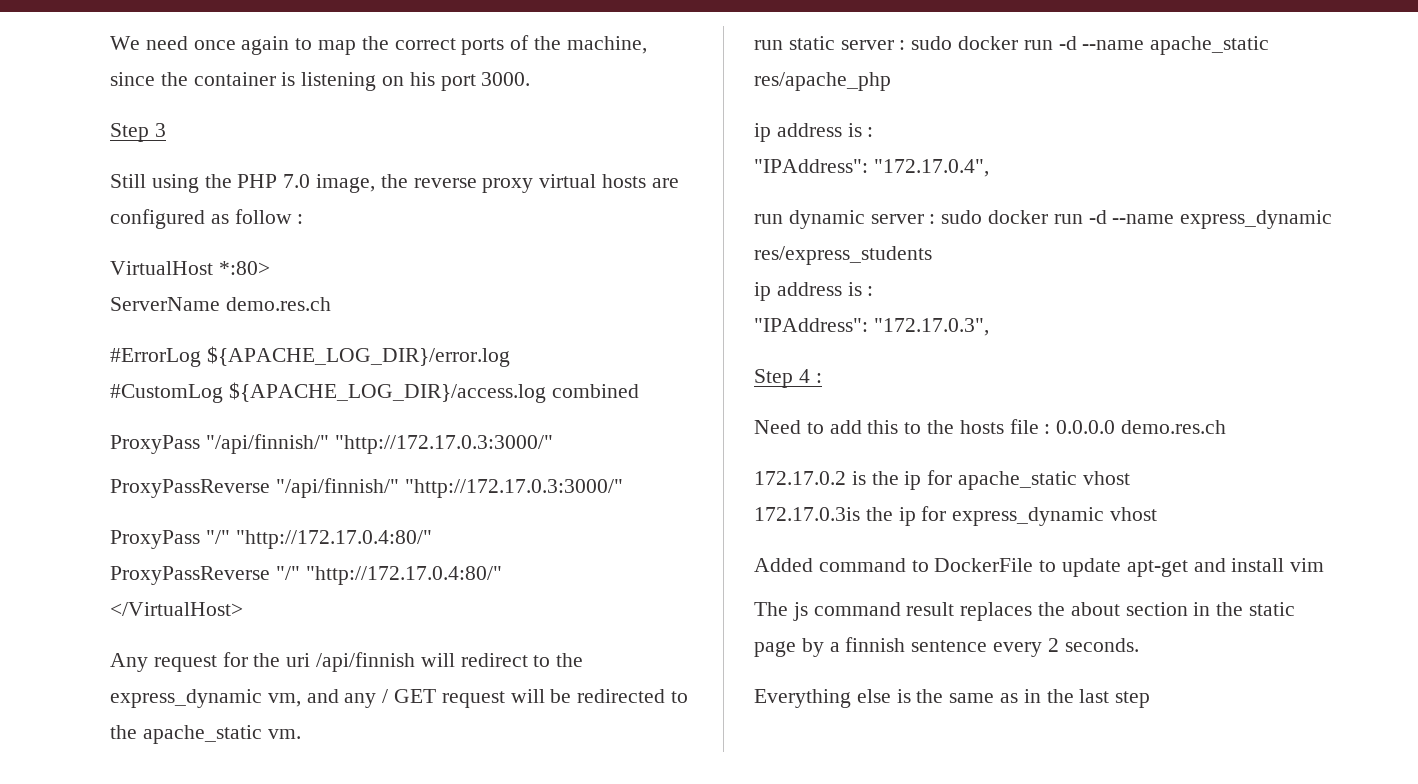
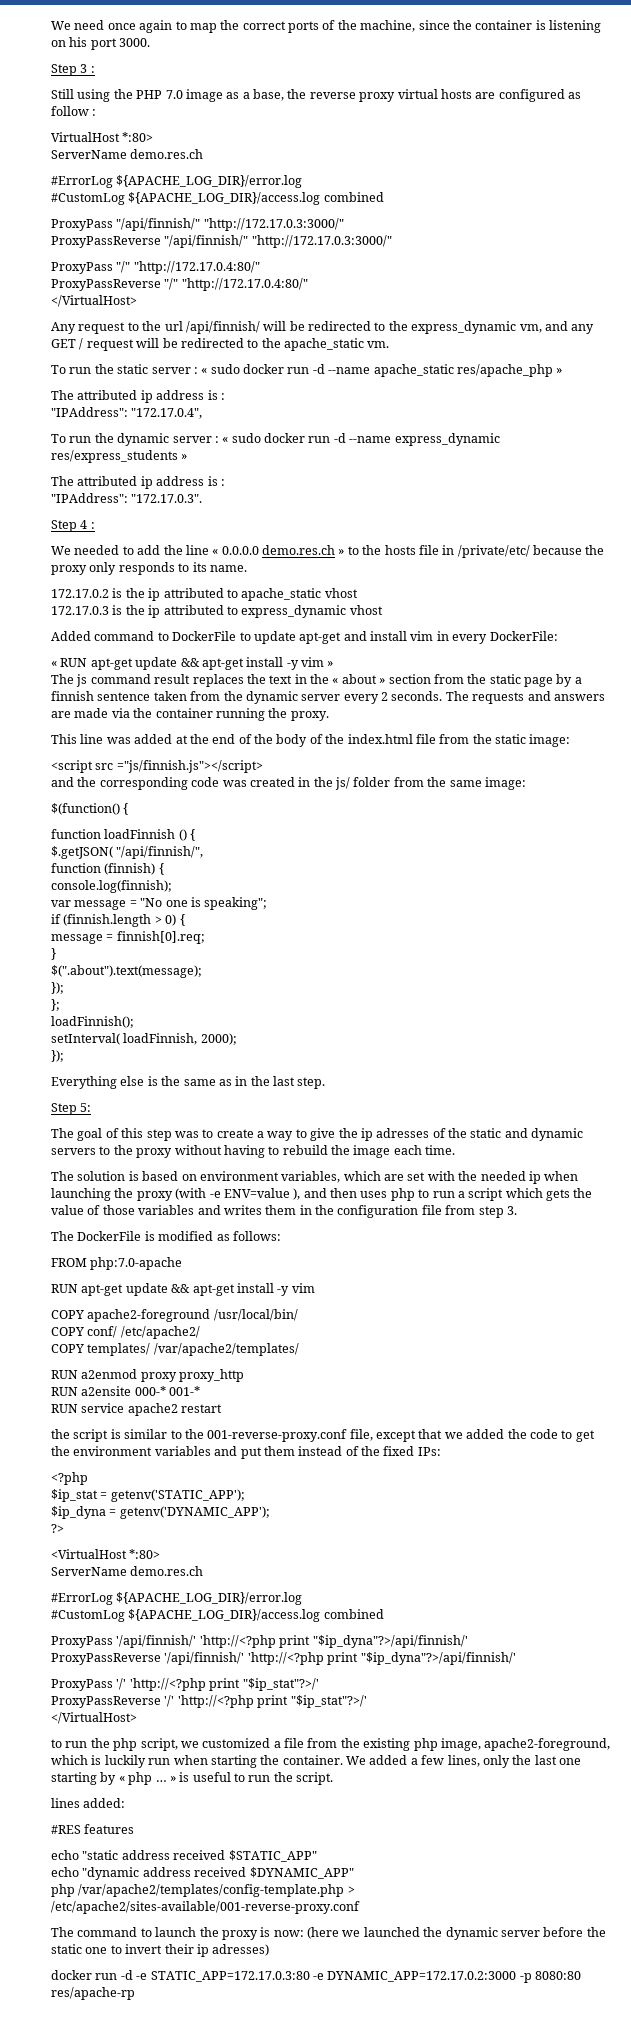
(166, 130) none -> [90,66,95,73] :
[316,174,376,193] image, -> [185,89,284,102] image as a base,
[222,652,528,672] for the uri /api/finnish will redirect -> [127,321,371,334] to the url /api/finnish/ will be redirected
[382,689,437,703] / GET -> [51,338,84,350] GET /
[754,40,783,50] run -> [51,364,114,374] To run the
(906, 45) none -> [201,368,208,374] «
(891, 81) // -> [556,368,563,374] [51,390,138,400] » // The attributed
[754,214,783,224] run -> [51,433,114,443] To run the
(936, 219) none -> [222,437,229,443] «
[754,282,874,301] [754,318,989,336] // ip address is : // "IPAddress": "172.17.0.3", -> [181,454,188,460] [51,476,225,489] [51,493,203,503] » // The attributed ip address is : // "IPAddress": "172.17.0.3".
[754,419,1227,434] Need to add this to the hosts file : 0.0.0.0 demo.res.ch -> [51,545,605,558] [51,562,247,575] We needed to add the line « 0.0.0.0 demo.res.ch » to the hosts file in /private/etc/ because the proxy only responds to its name.
[927,470,953,485] for -> [163,588,238,598] attributed to
[754,506,947,526] 172.17.0.3is the ip for -> [51,605,238,618] 172.17.0.3 is the ip attributed to
(1325, 565) none -> [436,631,558,644] [51,657,334,670] in every DockerFile: // « RUN apt-get update && apt-get install -y vim »
[1070,602,1211,616] about section in -> [269,674,464,684] text in the « about » section from
[993,638,1139,657] every 2 seconds. -> [153,691,605,704] [51,708,329,721] [51,734,571,747] [51,760,263,773] [51,777,526,790] [51,803,129,815] [51,829,196,841] [51,846,204,859] [51,863,164,875] [51,880,172,893] [51,897,268,910] [51,914,185,927] [51,931,205,944] [51,948,56,960] [51,965,202,978] [51,982,64,994] [51,999,60,1011] [51,1016,134,1028] [51,1033,237,1045] [51,1050,64,1062] taken from the dynamic server every 2 seconds. The requests and answers are made via the container running the proxy. // This line was added at the end of the body of the index.html file from the static image: // <script src ="js/finnish.js"></script> // and the corresponding code was created in the js/ folder from the same image: // $(function() { // function loadFinnish () { // $.getJSON( "/api/finnish/", // function (finnish) { // console.log(finnish); // var message = "No one is speaking"; // if (finnish.length > 0) { // message = finnish[0].req; // } // $(".about").text(message); // }); // }; // loadFinnish(); // setInterval( loadFinnish, 2000); // });
[1115,691,1151,708] step -> [297,1077,326,1089] [51,1103,92,1115] [51,1128,584,1141] [51,1145,456,1158] [51,1171,579,1184] [51,1188,593,1201] [51,1205,517,1218] [51,1231,281,1241] [51,1257,183,1270] [51,1283,315,1296] [51,1309,298,1322] [51,1326,200,1339] [51,1343,299,1356] [51,1369,245,1382] [51,1386,201,1396] [51,1403,223,1416] [51,1429,595,1442] [51,1446,441,1459] [51,1472,88,1485] [51,1489,245,1502] [51,1506,270,1519] [51,1524,64,1533] [51,1549,161,1559] [51,1566,204,1576] [51,1592,303,1605] [51,1609,384,1622] [51,1635,468,1648] [51,1652,516,1665] [51,1678,319,1691] [51,1695,367,1708] [51,1712,137,1724] [51,1738,611,1751] [51,1755,581,1768] [51,1772,334,1785] [51,1798,126,1808] [51,1824,135,1834] [51,1850,317,1862] [51,1867,354,1880] [51,1884,355,1897] [51,1901,360,1914] [51,1927,606,1940] [51,1944,270,1957] [51,1970,581,1983] [51,1987,135,2000] step. // Step 5: // The goal of this step was to create a way to give the ip adresses of the static and dynamic servers to the proxy without having to rebuild the image each time. // The solution is based on environment variables, which are set with the needed ip when launching the proxy (with -e ENV=value ), and then uses php to run a script which gets the value of those variables and writes them in the configuration file from step 3. // The DockerFile is modified as follows: // FROM php:7.0-apache // RUN apt-get update && apt-get install -y vim // COPY apache2-foreground /usr/local/bin/ // COPY conf/ /etc/apache2/ // COPY templates/ /var/apache2/templates/ // RUN a2enmod proxy proxy_http // RUN a2ensite 000-* 001-* // RUN service apache2 restart // the script is similar to the 001-reverse-proxy.conf file, except that we added the code to get the environment variables and put them instead of the fixed IPs: // <?php // $ip_stat = getenv('STATIC_APP'); // $ip_dyna = getenv('DYNAMIC_APP'); // ?> // <VirtualHost *:80> // ServerName demo.res.ch // #ErrorLog ${APACHE_LOG_DIR}/error.log // #CustomLog ${APACHE_LOG_DIR}/access.log combined // ProxyPass '/api/finnish/' 'http://<?php print "$ip_dyna"?>/api/finnish/' // ProxyPassReverse '/api/finnish/' 'http://<?php print "$ip_dyna"?>/api/finnish/' // ProxyPass '/' 'http://<?php print "$ip_stat"?>/' // ProxyPassReverse '/' 'http://<?php print "$ip_stat"?>/' // </VirtualHost> // to run the php script, we customized a file from the existing php image, apache2-foreground, which is luckily run when starting the container. We added a few lines, only the last one starting by « php … » is useful to run the script. // lines added: // #RES features // echo "static address received $STATIC_APP" // echo "dynamic address received $DYNAMIC_APP" // php /var/apache2/templates/config-template.php > /etc/apache2/sites-available/001-reverse-proxy.conf // The command to launch the proxy is now: (here we launched the dynamic server before the static one to invert their ip adresses) // docker run -d -e STATIC_APP=172.17.0.3:80 -e DYNAMIC_APP=172.17.0.2:3000 -p 8080:80 res/apache-rp

